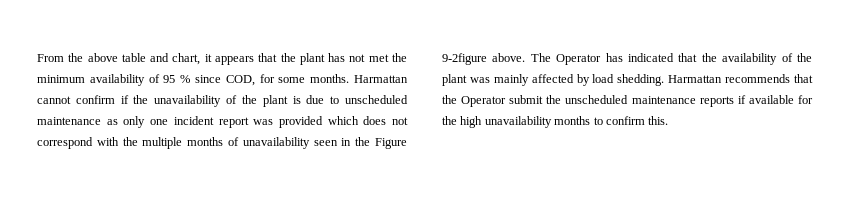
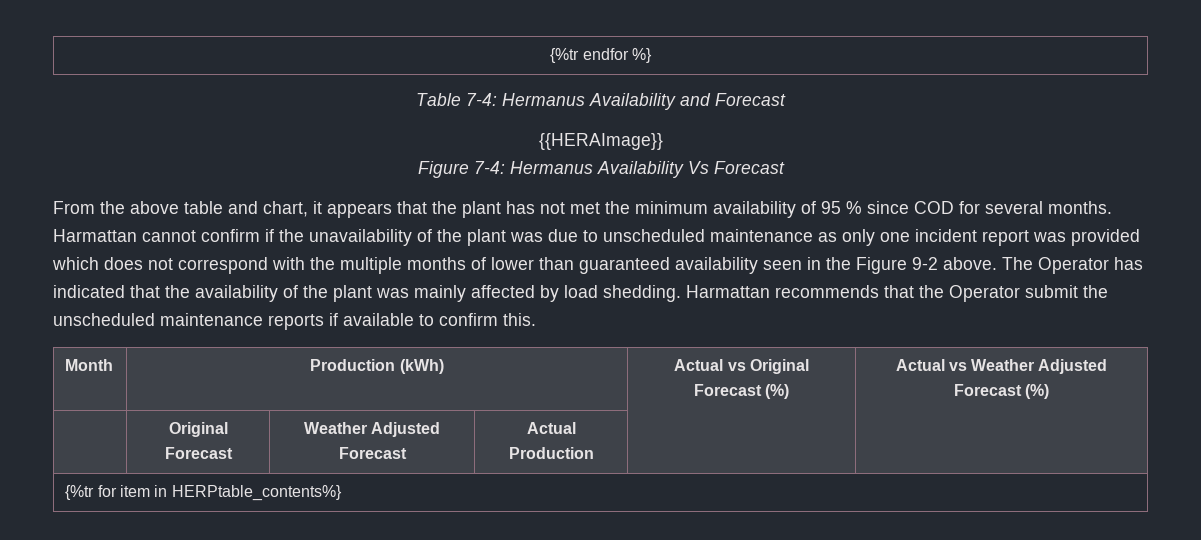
(37, 58) none -> [550,48,652,63] [416,93,786,110] [538,133,663,150] [417,161,785,178] {%tr endfor %} // Table 7-4: Hermanus Availability and Forecast // {{HERAImage}} // Figure 7-4: Hermanus Availability Vs Forecast //
[225,74,306,86] COD, for some -> [914,201,1043,214] COD for several
[292,96,301,104] is -> [510,232,543,242] was
[242,137,310,149] unavailability -> [491,257,758,274] lower than guaranteed availability
[442,53,487,65] 9-2figure -> [912,257,938,270] 9-2
[798,95,813,104] [442,116,669,128] for the high unavailability months to confirm this. -> [419,313,536,326] [65,359,114,371] [310,359,444,374] [674,359,809,374] [693,384,790,399] [895,359,1108,374] [953,384,1050,399] [168,422,228,437] [164,447,233,459] [303,422,441,437] [338,447,407,459] [526,422,576,434] [508,447,594,459] [65,485,342,501] to confirm this. // Month | Production (kWh) | Actual vs Original Forecast (%) | Actual vs Weather Adjusted Forecast (%) // | Original Forecast | Weather Adjusted Forecast | Actual Production | | // {%tr for item in HERPtable_contents%}

